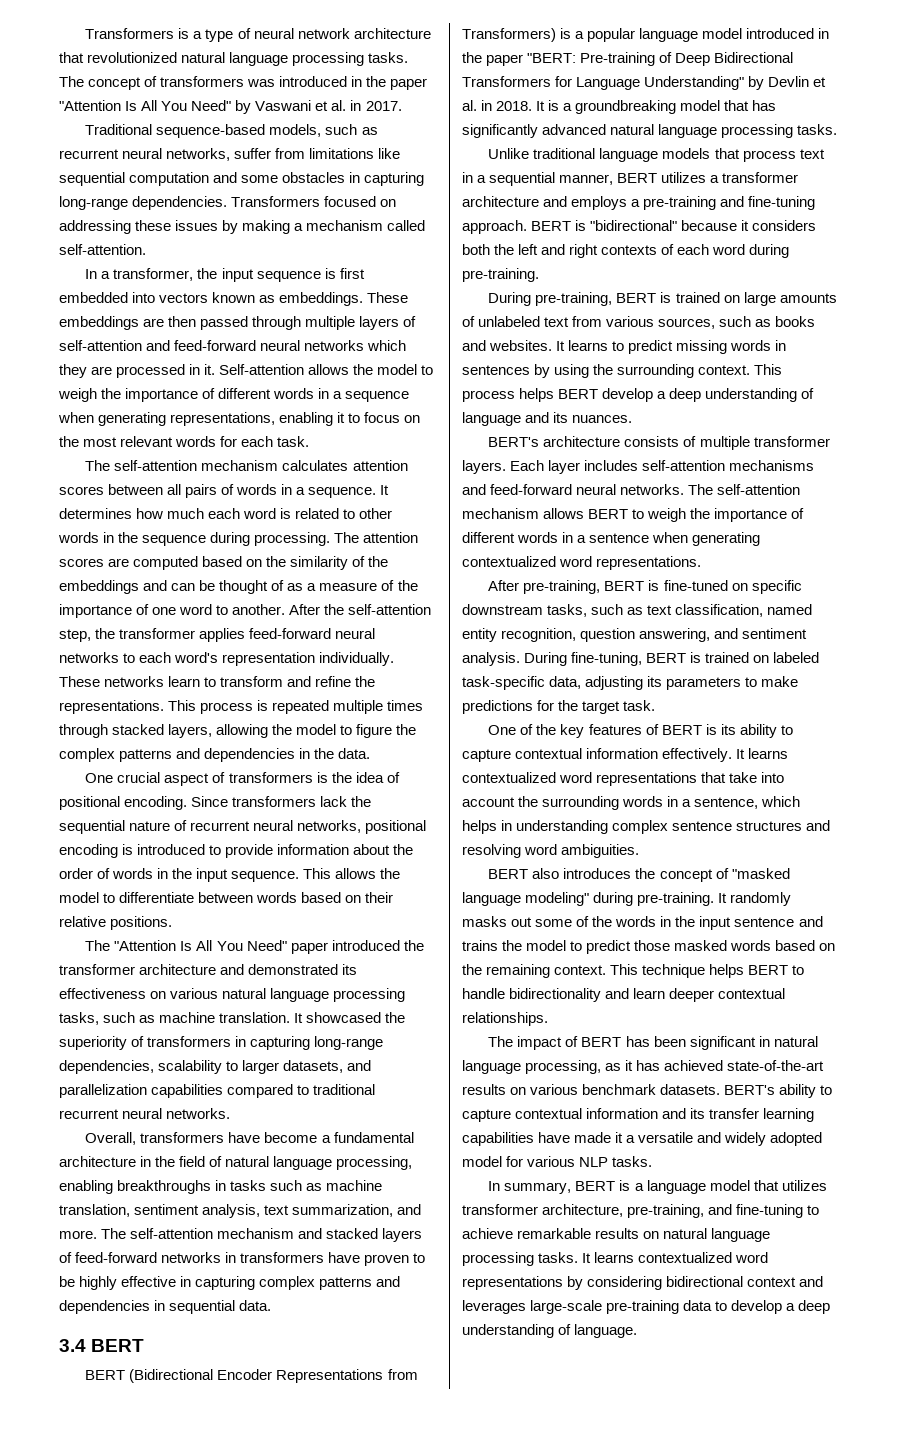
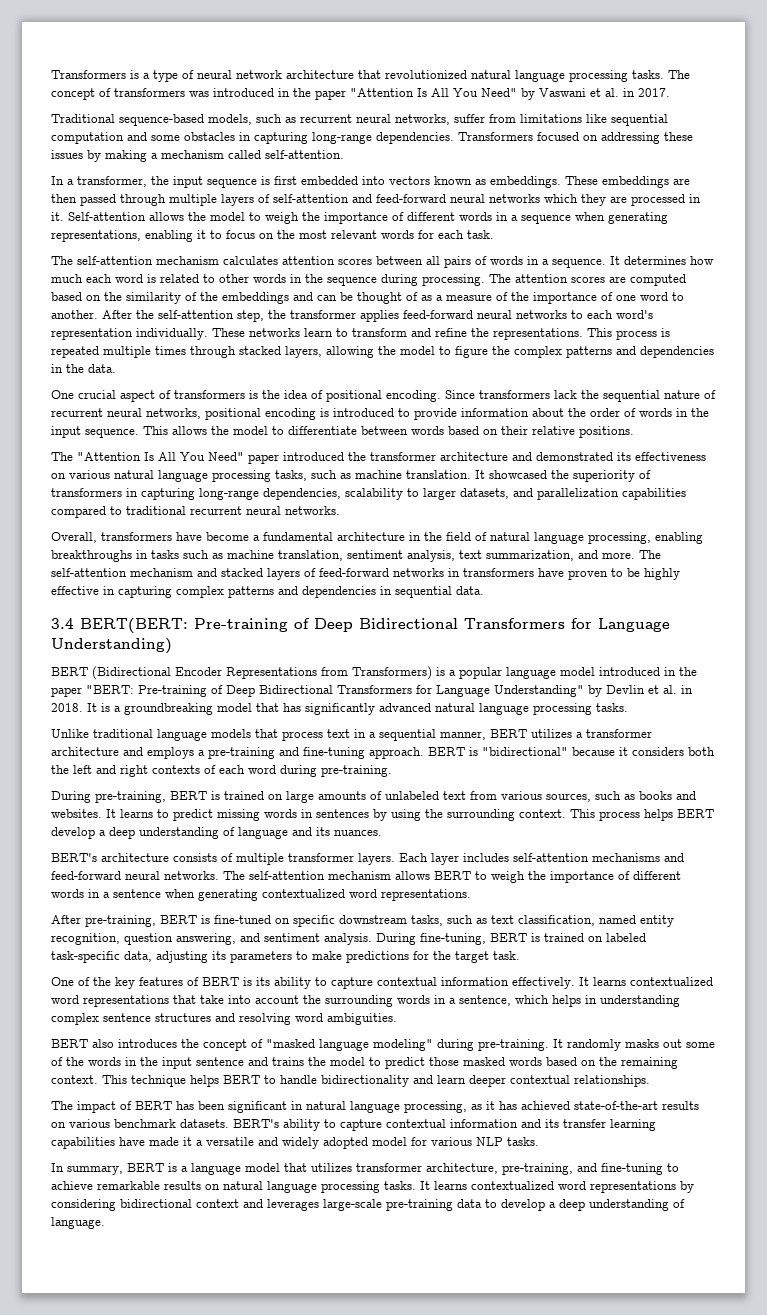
[91,1339,145,1352] BERT -> [80,618,670,633] [51,638,172,654] BERT(BERT: Pre-training of Deep Bidirectional Transformers for Language Understanding)

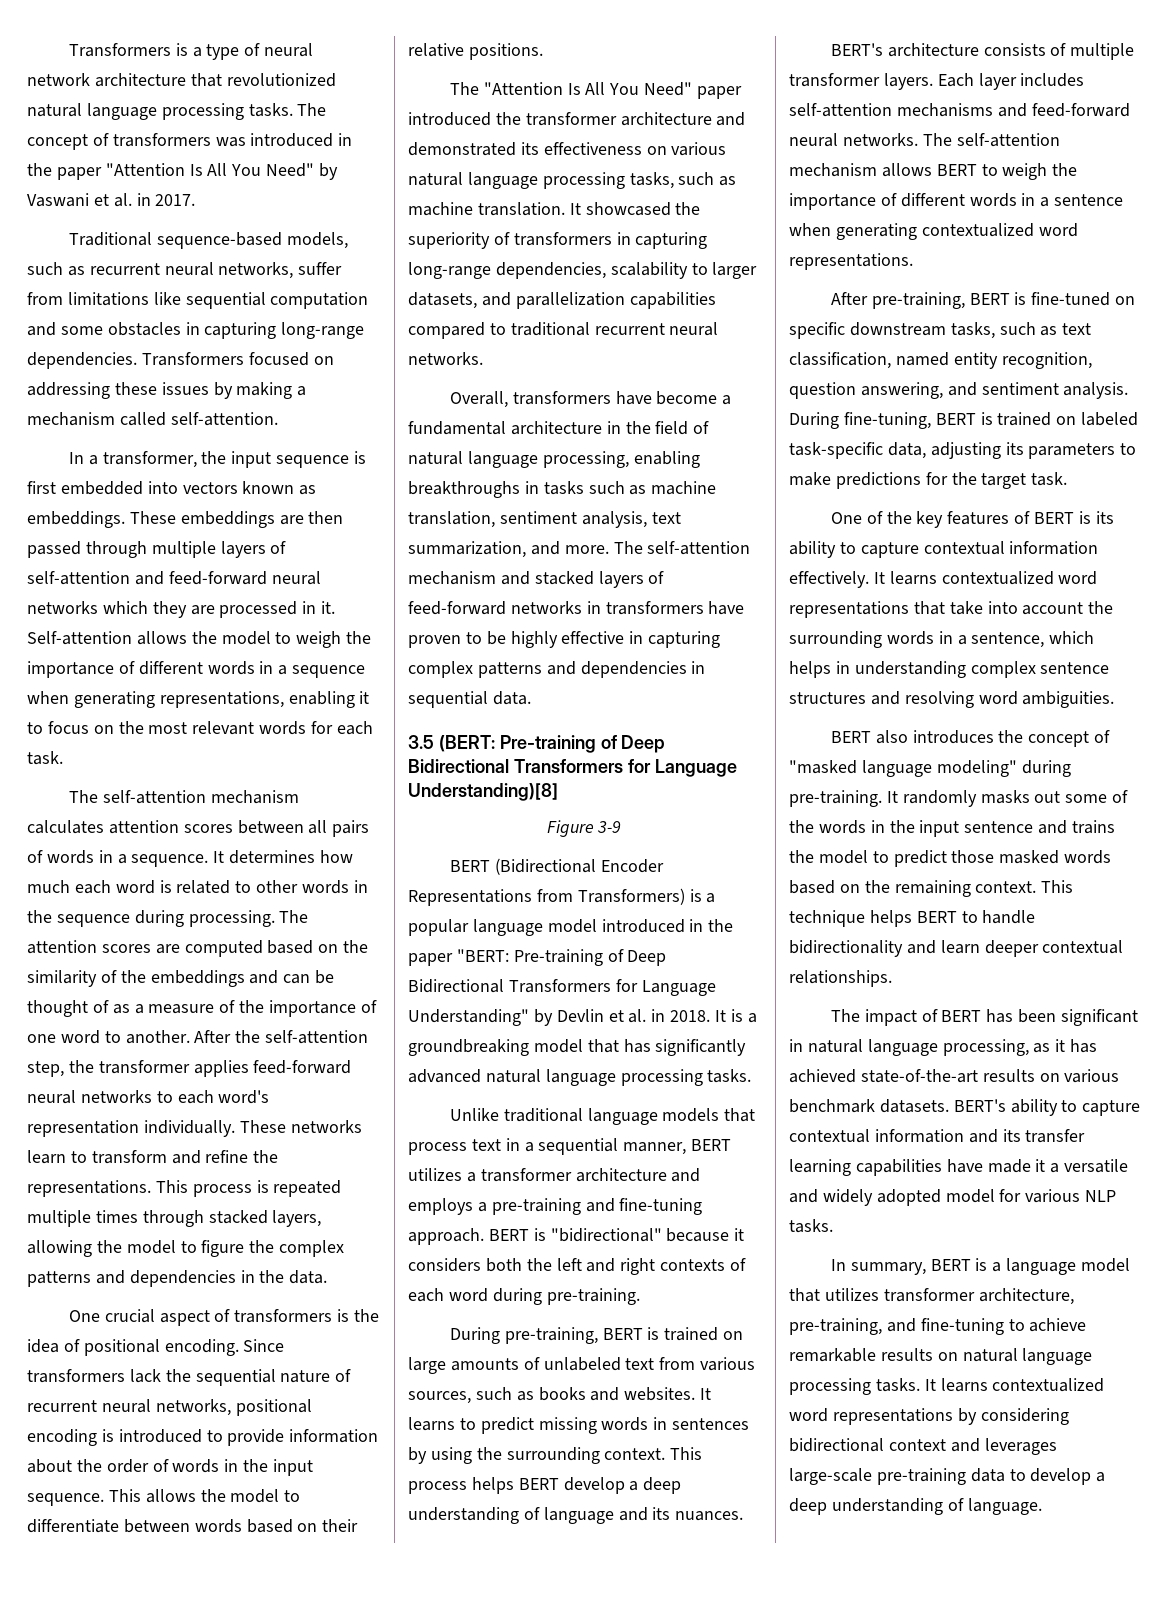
[51,618,670,633] [51,638,172,654] 3.4 BERT(BERT: Pre-training of Deep Bidirectional Transformers for Language Understanding) -> [408,735,666,753] [408,759,737,777] [408,783,558,801] [546,820,622,837] 3.5 (BERT: Pre-training of Deep Bidirectional Transformers for Language Understanding)[8] // Figure 3-9

